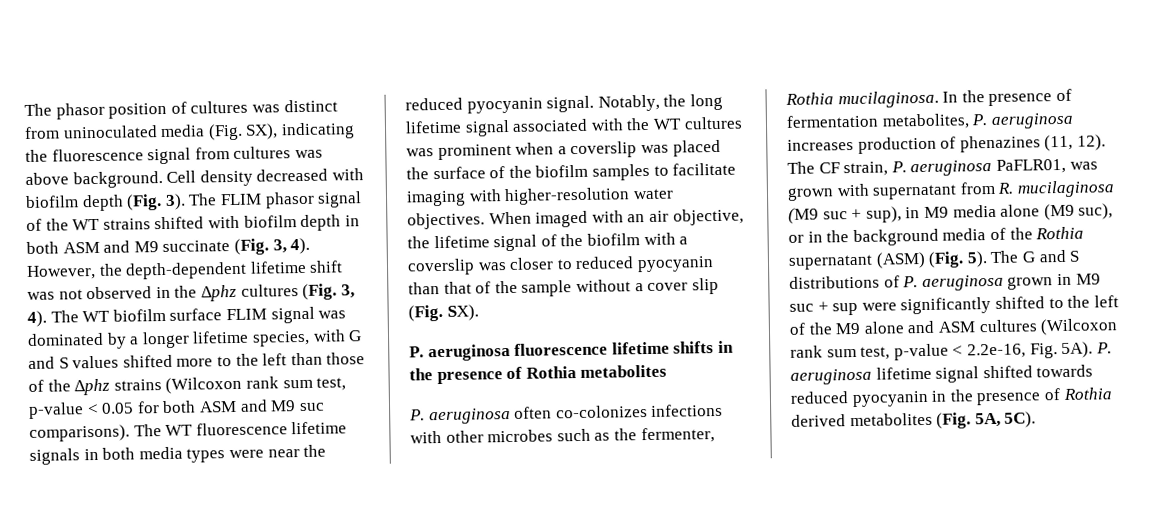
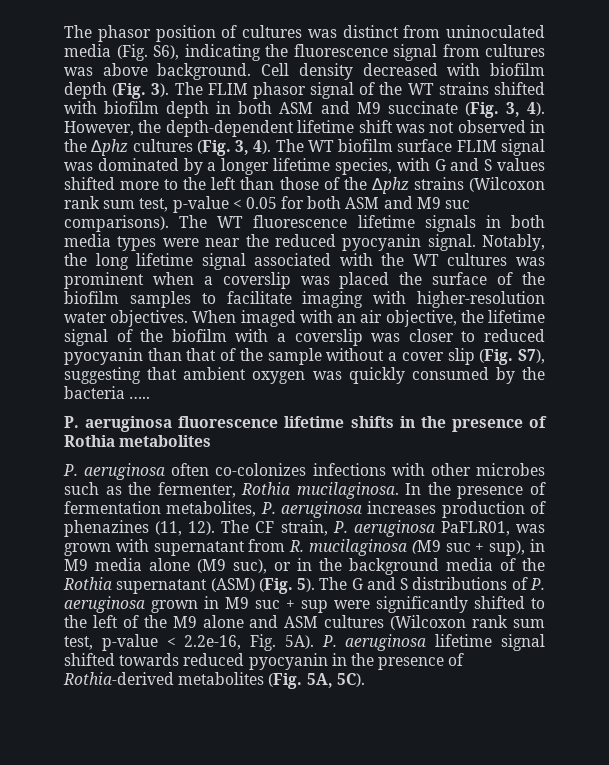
[245,123,279,140] SX), -> [153,45,179,60] S6),
[446,304,479,321] SX). -> [518,349,546,364] [64,367,545,384] [64,386,151,399] S7), suggesting that ambient oxygen was quickly consumed by the bacteria …..
[1062,387,1113,400] [791,414,846,427] Rothia derived -> [63,672,174,685] Rothia-derived

